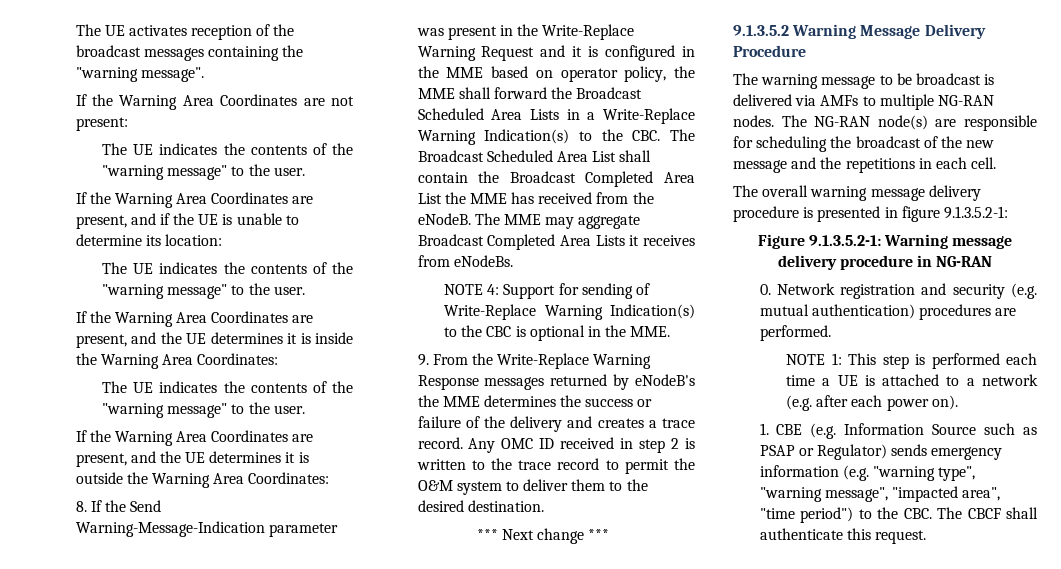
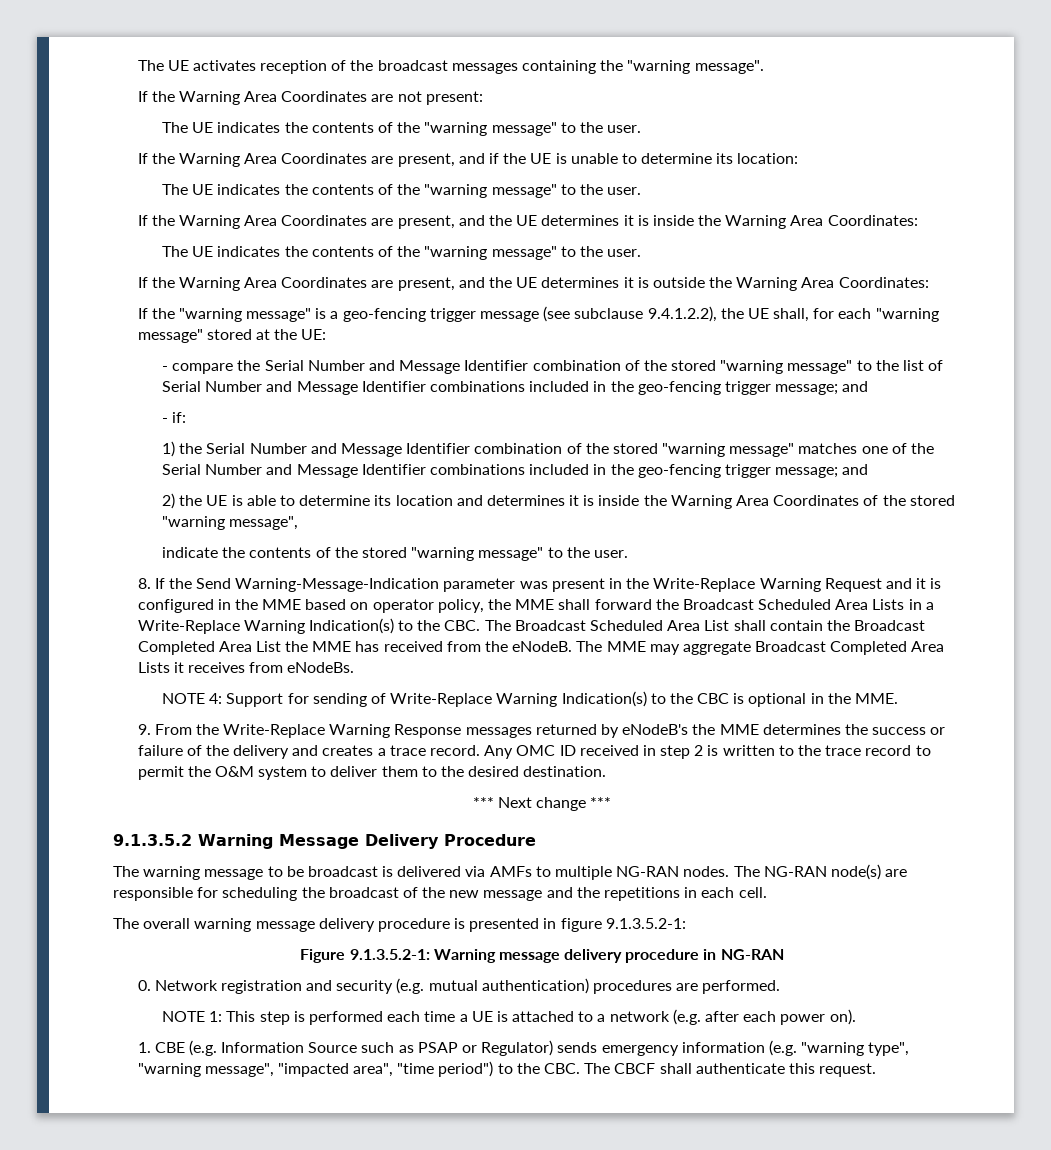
(330, 478) none -> [137,306,939,322] [137,329,327,343] [162,360,944,374] [162,381,869,395] [162,412,187,423] [162,441,935,457] [162,464,869,478] [162,493,955,509] [162,516,299,530] [162,547,628,561] // If the "warning message" is a geo-fencing trigger message (see subclause 9.4.1.2.2), the UE shall, for each "warning message" stored at the UE: // - compare the Serial Number and Message Identifier combination of the stored "warning message" to the list of Serial Number and Message Identifier combinations included in the geo-fencing trigger message; and // - if: // 1) the Serial Number and Message Identifier combination of the stored "warning message" matches one of the Serial Number and Message Identifier combinations included in the geo-fencing trigger message; and // 2) the UE is able to determine its location and determines it is inside the Warning Area Coordinates of the stored "warning message", // indicate the contents of the stored "warning message" to the user.

